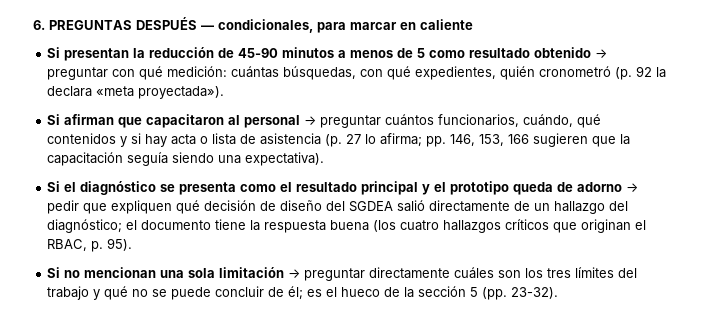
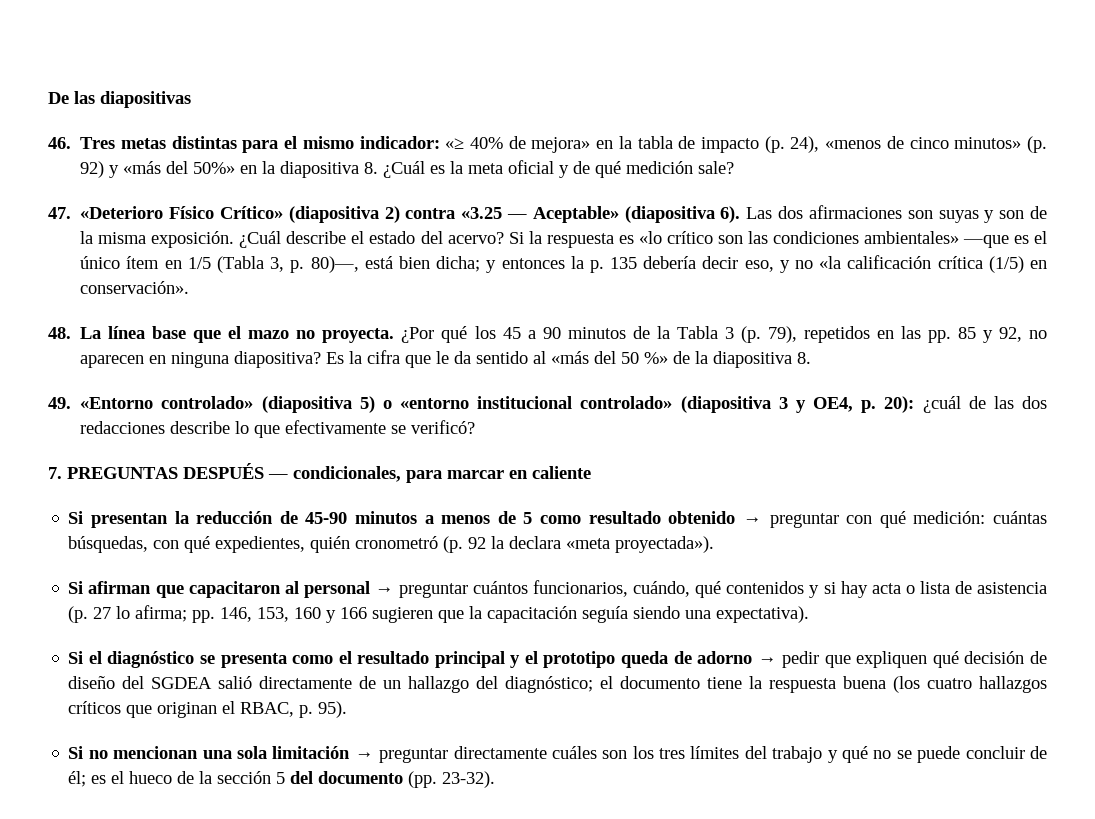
[33,20,45,30] 6. -> [48,91,191,108] [48,136,1048,153] [80,160,735,178] [48,205,1048,223] [80,231,1048,248] [80,255,1048,273] [80,281,190,294] [48,326,1047,343] [80,350,812,368] [48,396,1047,413] [80,420,476,438] [48,467,62,479] De las diapositivas // 46. Tres metas distintas para el mismo indicador: «≥ 40% de mejora» en la tabla de impacto (p. 24), «menos de cinco minutos» (p. 92) y «más del 50%» en la diapositiva 8. ¿Cuál es la meta oficial y de qué medición sale? // 47. «Deterioro Físico Crítico» (diapositiva 2) contra «3.25 — Aceptable» (diapositiva 6). Las dos afirmaciones son suyas y son de la misma exposición. ¿Cuál describe el estado del acervo? Si la respuesta es «lo crítico son las condiciones ambientales» —que es el único ítem en 1/5 (Tabla 3, p. 80)—, está bien dicha; y entonces la p. 135 debería decir eso, y no «la calificación crítica (1/5) en conservación». // 48. La línea base que el mazo no proyecta. ¿Por qué los 45 a 90 minutos de la Tabla 3 (p. 79), repetidos en las pp. 85 y 92, no aparecen en ninguna diapositiva? Es la cifra que le da sentido al «más del 50 %» de la diapositiva 8. // 49. «Entorno controlado» (diapositiva 5) o «entorno institucional controlado» (diapositiva 3 y OE4, p. 20): ¿cuál de las dos redacciones describe lo que efectivamente se verificó? // 7.
(505, 140) none -> [294,607,337,623] 160 y
(479, 292) none -> [290,771,404,784] del documento

